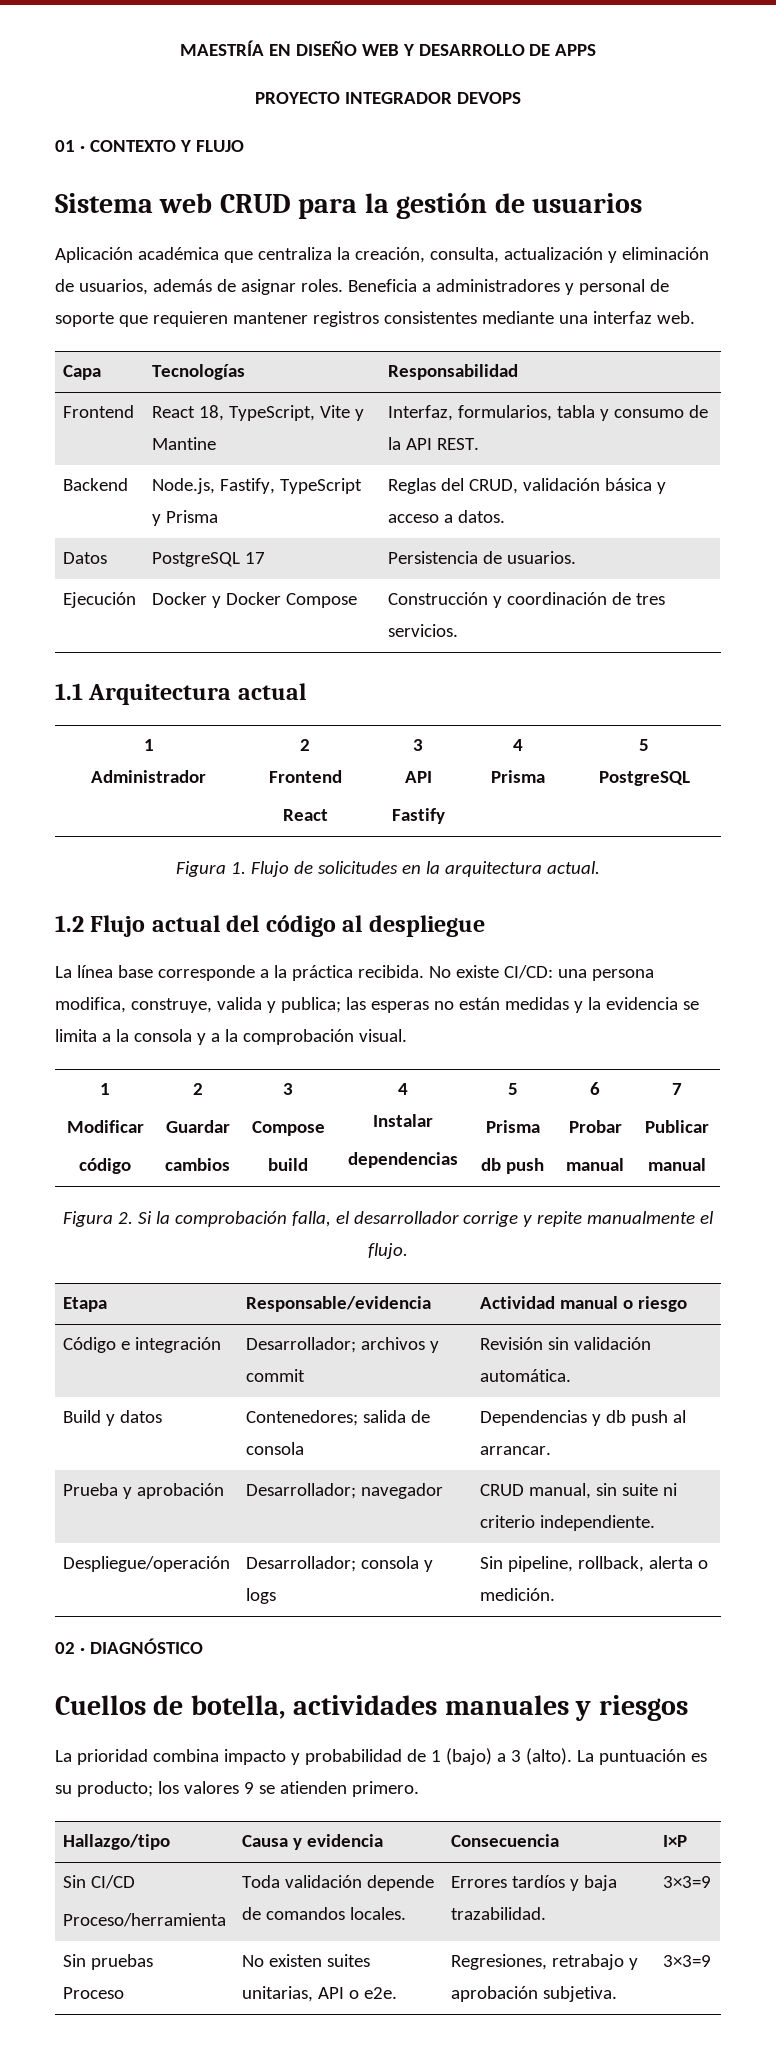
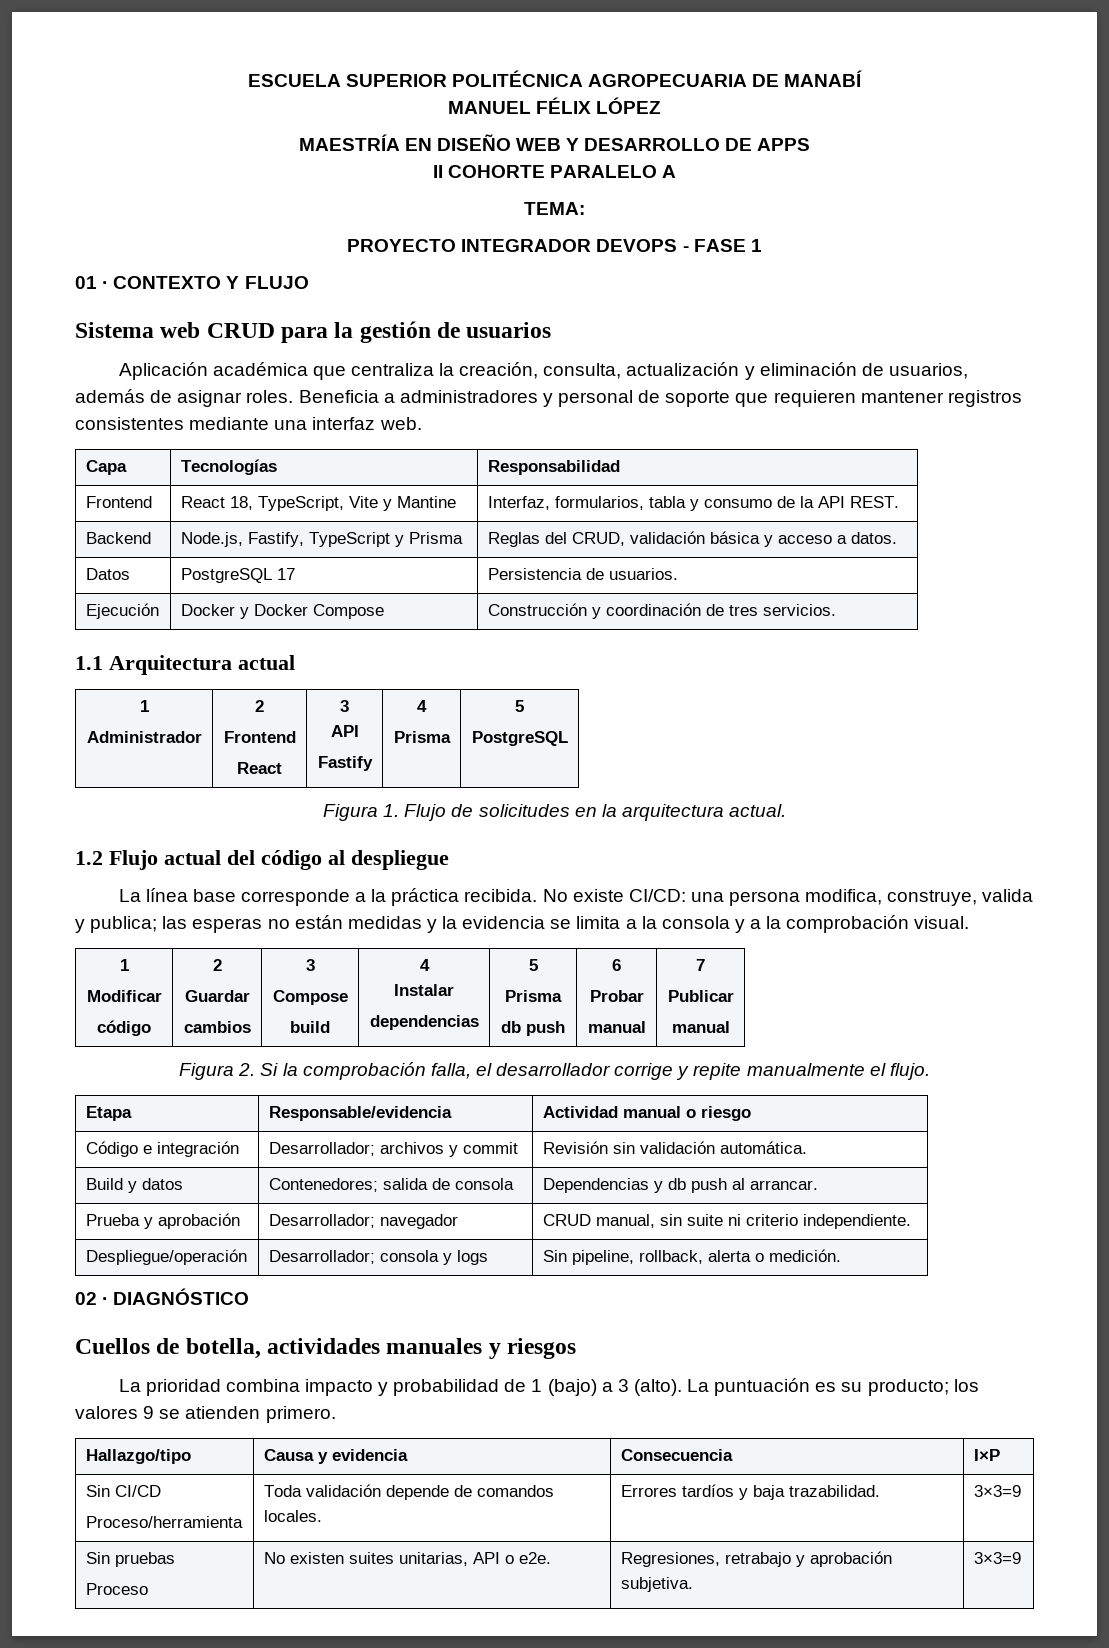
(179, 48) none -> [247,70,863,87] [447,97,662,114] ESCUELA SUPERIOR POLITÉCNICA AGROPECUARIA DE MANABÍ // MANUEL FÉLIX LÓPEZ //
(597, 50) none -> [432,165,677,178] [524,202,585,215] // II COHORTE PARALELO A // TEMA:
(521, 98) none -> [682,239,762,252] - FASE 1

